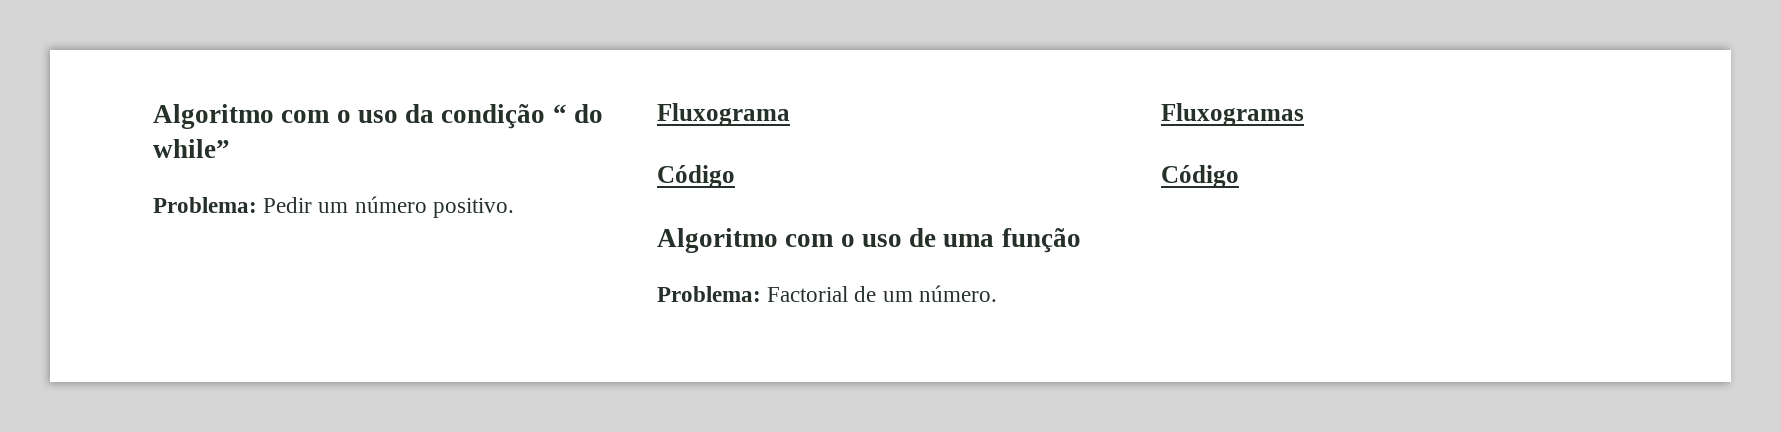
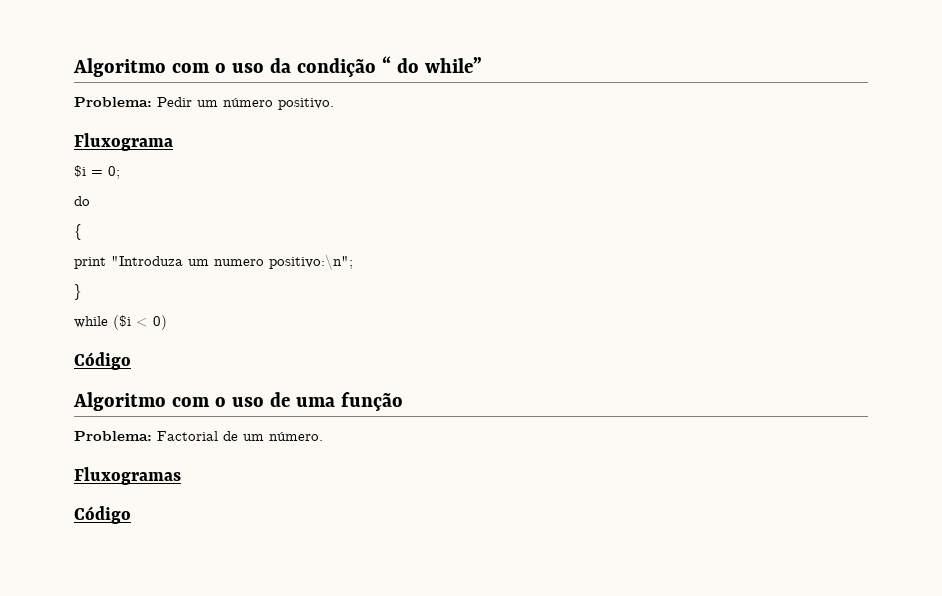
(790, 114) none -> [74,165,120,179] [74,196,90,206] [74,224,82,240] [74,254,353,270] [74,284,82,300] [74,315,167,330] // $i = 0; // do // { // print "Introduza um numero positivo:\n"; // } // while ($i < 0)

